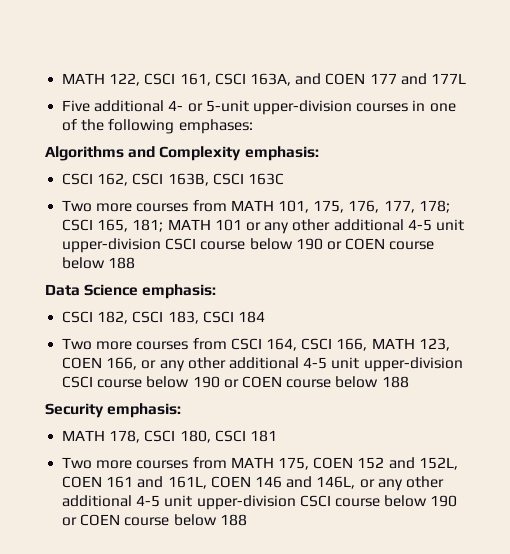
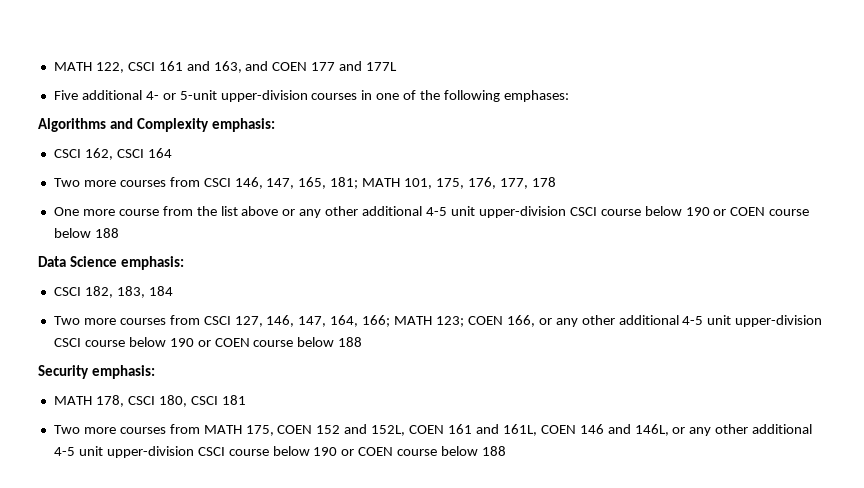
[179,73,291,86] 161, CSCI 163A, -> [158,61,242,73] 161 and 163,
[167,173,284,186] [62,200,227,212] 163B, CSCI 163C // Two more courses from -> [147,148,172,158] [53,177,359,189] 164 // Two more courses from CSCI 146, 147, 165, 181;
[418,200,450,213] [62,219,242,232] 178; CSCI 165, 181; MATH 101 -> [531,177,556,187] [53,206,279,216] 178 // One more course from the list above
[132,311,234,324] CSCI 183, CSCI -> [116,286,145,298] 183,
[265,338,450,351] 164, CSCI 166, MATH 123, -> [234,315,465,327] 127, 146, 147, 164, 166; MATH 123;

